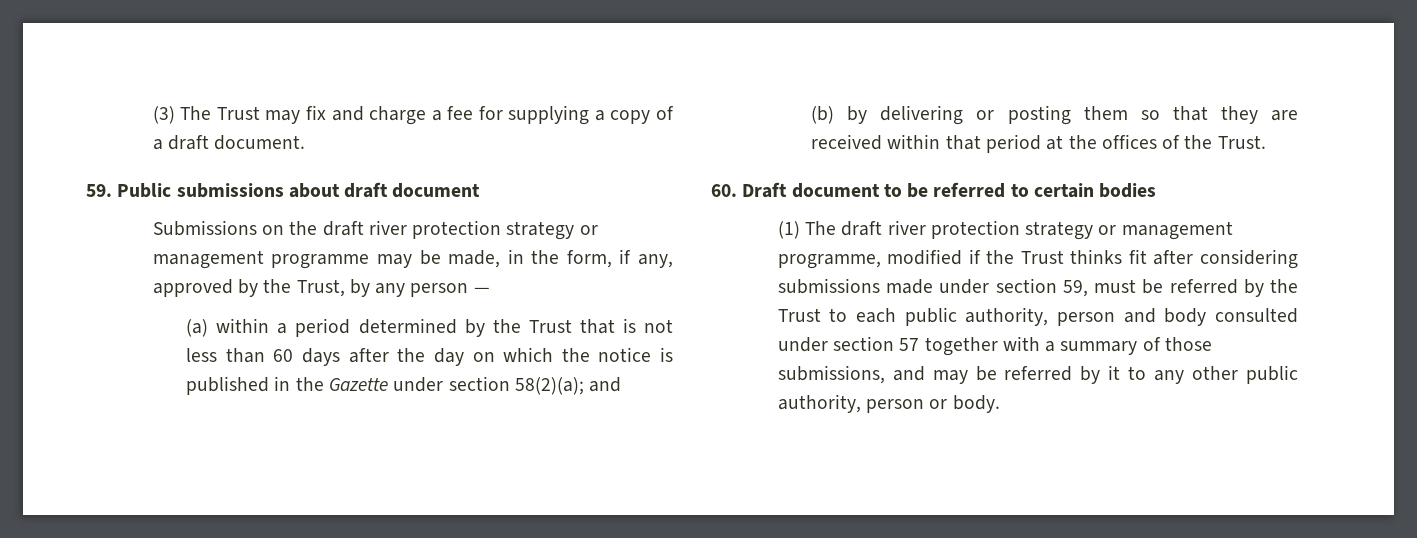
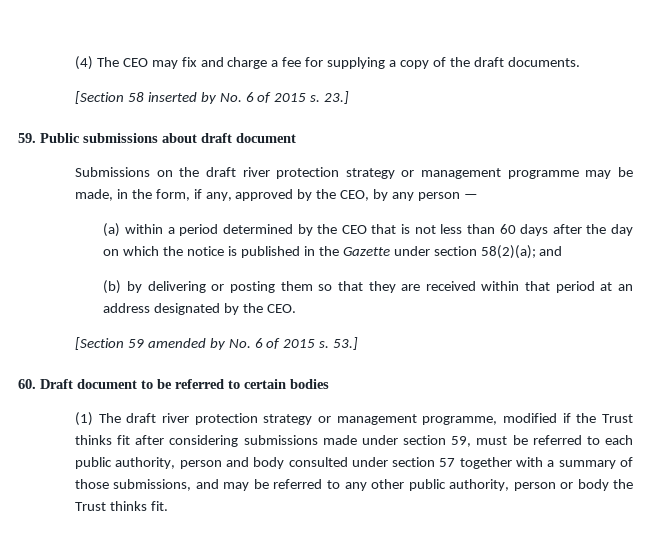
[152,106,260,124] (3) The Trust -> [74,56,148,70] (4) The CEO
[152,135,306,150] a draft document. -> [449,57,580,67] [74,91,350,104] the draft documents. // [Section 58 inserted by No. 6 of 2015 s. 23.]
[296,279,345,297] Trust, -> [340,190,370,201] CEO,
[528,319,572,333] Trust -> [341,225,367,234] CEO
[1068,134,1266,149] the offices of the Trust. -> [618,284,634,291] [103,303,297,315] [74,337,359,350] an address designated by the CEO. // [Section 59 amended by No. 6 of 2015 s. 53.]
[1243,279,1298,297] [777,308,821,322] by the Trust -> (582, 440) none
[1080,365,1121,384] by it -> (323, 484) none
[952,395,1000,413] body. -> [577,479,633,491] [74,501,168,511] body the Trust thinks fit.

